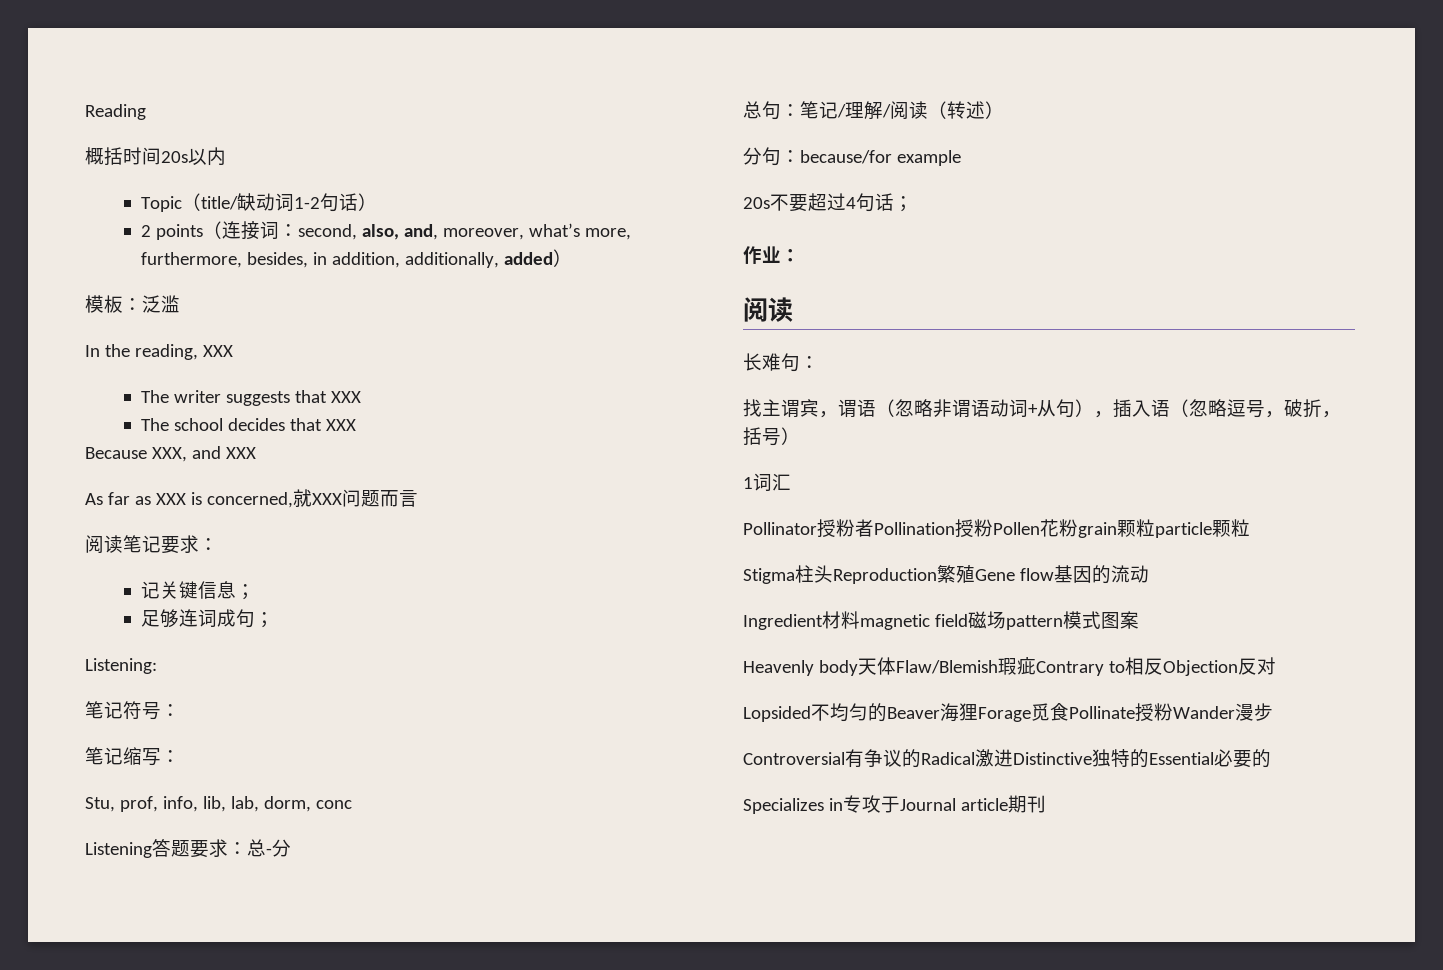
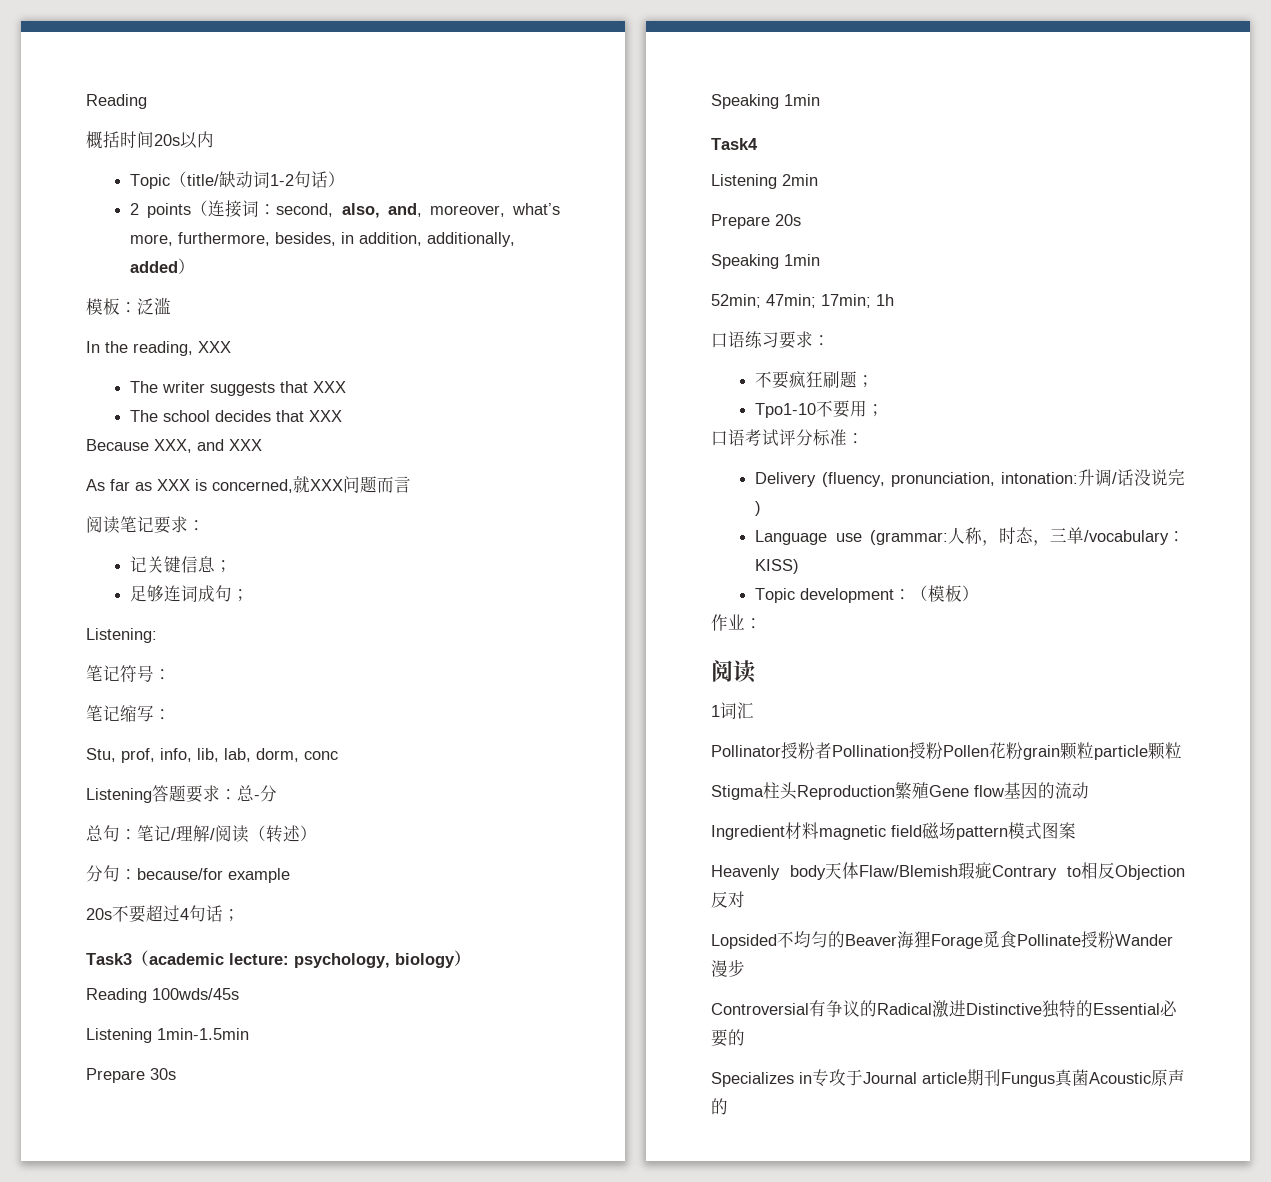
[743,246,800,264] [743,297,793,322] [743,353,819,372] [743,399,1341,418] [743,427,800,446] 作业： // 阅读 // 长难句： // 找主谓宾，谓语（忽略非谓语动词+从句），插入语（忽略逗号，破折，括号） -> [86,950,471,968] [86,988,239,1003] [86,1028,249,1043] [86,1068,176,1083] [711,94,820,109] [711,138,758,150] [711,174,818,189] [711,214,801,229] [711,254,820,269] [711,294,894,308] [711,331,830,349] [755,371,875,389] [755,400,885,418] [711,429,864,446] [755,469,1185,487] [755,501,762,516] [755,527,1185,546] [755,559,800,574] [755,585,980,603] [711,614,762,631] [711,660,756,683] Task3（academic lecture: psychology, biology） // Reading 100wds/45s // Listening 1min-1.5min // Prepare 30s // Speaking 1min // Task4 // Listening 2min // Prepare 20s // Speaking 1min // 52min; 47min; 17min; 1h // 口语练习要求： // 不要疯狂刷题； // Tpo1-10不要用； // 口语考试评分标准： // Delivery (fluency, pronunciation, intonation:升调/话没说完) // Language use (grammar:人称，时态，三单/vocabulary：KISS) // Topic development：（模板） // 作业： // 阅读
(1046, 804) none -> [1001,1069,1185,1087] [711,1098,728,1115] Fungus真菌Acoustic原声的

